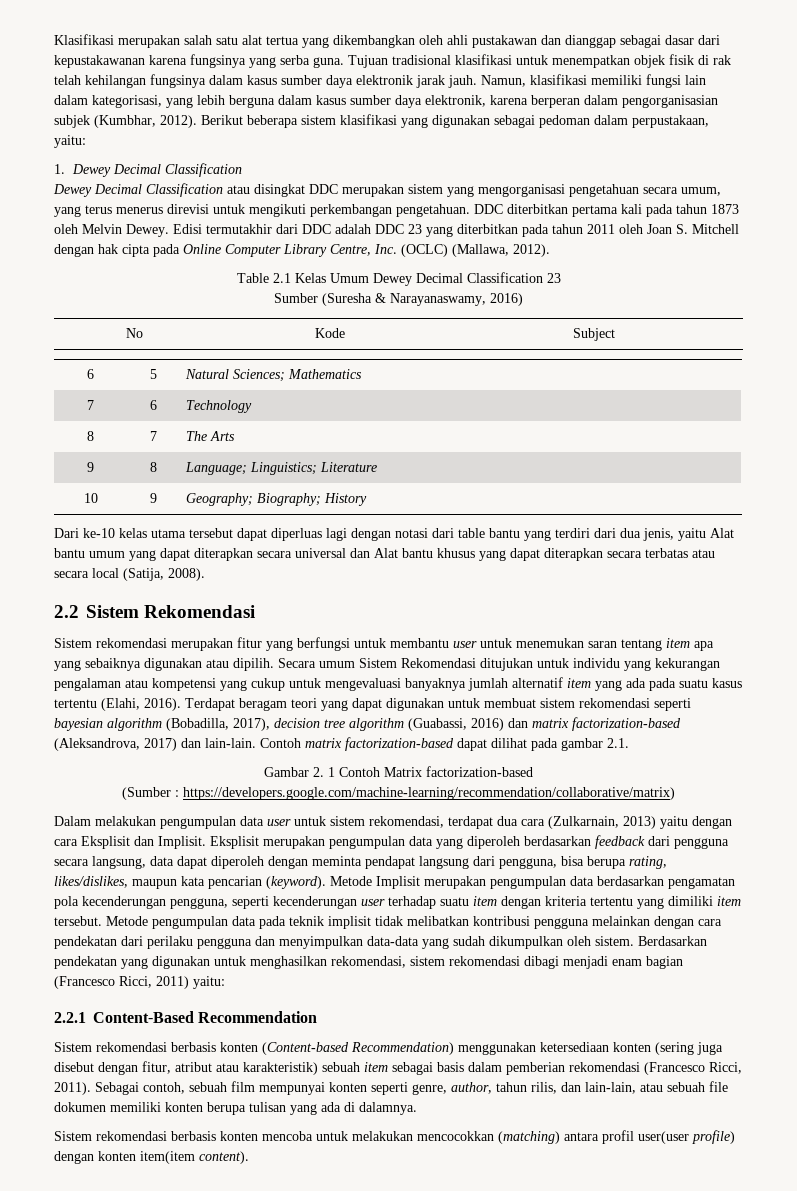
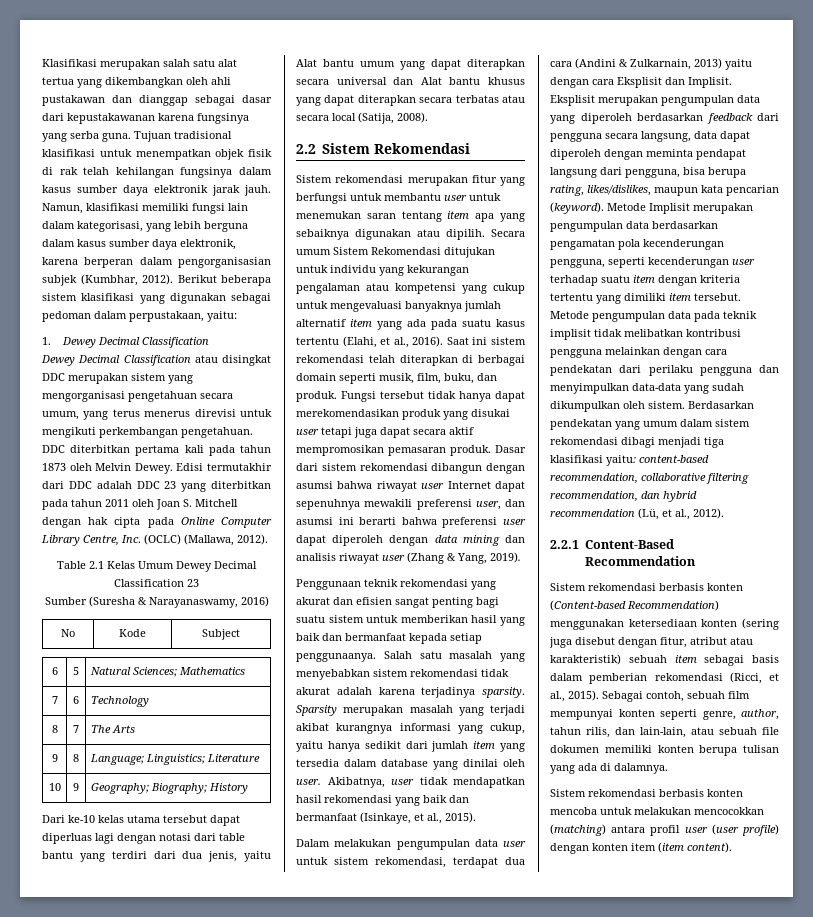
[144,698,691,711] [54,717,681,731] [54,737,629,751] [264,766,533,777] [122,787,675,800] 2016). Terdapat beragam teori yang dapat digunakan untuk membuat sistem rekomendasi seperti bayesian algorithm (Bobadilla, 2017), decision tree algorithm (Guabassi, 2016) dan matrix factorization-based (Aleksandrova, 2017) dan lain-lain. Contoh matrix factorization-based dapat dilihat pada gambar 2.1. // Gambar 2. 1 Contoh Matrix factorization-based // (Sumber : https://developers.google.com/machine-learning/recommendation/collaborative/matrix) -> [380,336,526,348] [296,355,525,366] [296,373,497,384] [296,391,525,402] [296,409,510,420] [296,427,474,438] [296,445,526,456] [296,463,525,474] [296,481,525,492] [296,499,525,510] [296,517,526,528] [296,535,525,546] [296,552,521,564] [296,579,496,590] [296,597,499,608] [296,615,525,626] [296,633,482,644] [296,651,525,662] [296,669,509,680] [296,687,525,698] [296,705,525,716] [296,723,525,734] [296,741,525,752] [296,759,525,770] [296,777,525,788] [296,795,469,806] [296,812,476,824] et al., 2016). Saat ini sistem rekomendasi telah diterapkan di berbagai domain seperti musik, film, buku, dan produk. Fungsi tersebut tidak hanya dapat merekomendasikan produk yang disukai user tetapi juga dapat secara aktif mempromosikan pemasaran produk. Dasar dari sistem rekomendasi dibangun dengan asumsi bahwa riwayat user Internet dapat sepenuhnya mewakili preferensi user, dan asumsi ini berarti bahwa preferensi user dapat diperoleh dengan data mining dan analisis riwayat user (Zhang & Yang, 2019). // Penggunaan teknik rekomendasi yang akurat dan efisien sangat penting bagi suatu sistem untuk memberikan hasil yang baik dan bermanfaat kepada setiap penggunaanya. Salah satu masalah yang menyebabkan sistem rekomendasi tidak akurat adalah karena terjadinya sparsity. Sparsity merupakan masalah yang terjadi akibat kurangnya informasi yang cukup, yaitu hanya sedikit dari jumlah item yang tersedia dalam database yang dinilai oleh user. Akibatnya, user tidak mendapatkan hasil rekomendasi yang baik dan bermanfaat (Isinkaye, et al., 2015).
[548,816,619,829] (Zulkarnain, -> [575,58,691,70] (Andini & Zulkarnain,
[152,956,683,969] [54,976,225,989] digunakan untuk menghasilkan rekomendasi, sistem rekomendasi dibagi menjadi enam bagian (Francesco Ricci, 2011) yaitu: -> [643,419,750,427] [550,437,724,448] [550,455,709,466] [550,473,749,484] [550,491,697,502] [550,508,724,520] umum dalam sistem rekomendasi dibagi menjadi tiga klasifikasi yaitu: content-based recommendation, collaborative filtering recommendation, dan hybrid recommendation (Lü, et al., 2012).
[644,1062,742,1075] [54,1082,91,1095] (Francesco Ricci, 2011). -> [729,672,779,684] [550,690,599,702] (Ricci, et al., 2015).
[638,1131,689,1144] user(user -> [684,824,739,835] user (user
[140,1151,195,1164] item(item -> [631,842,684,853] item (item

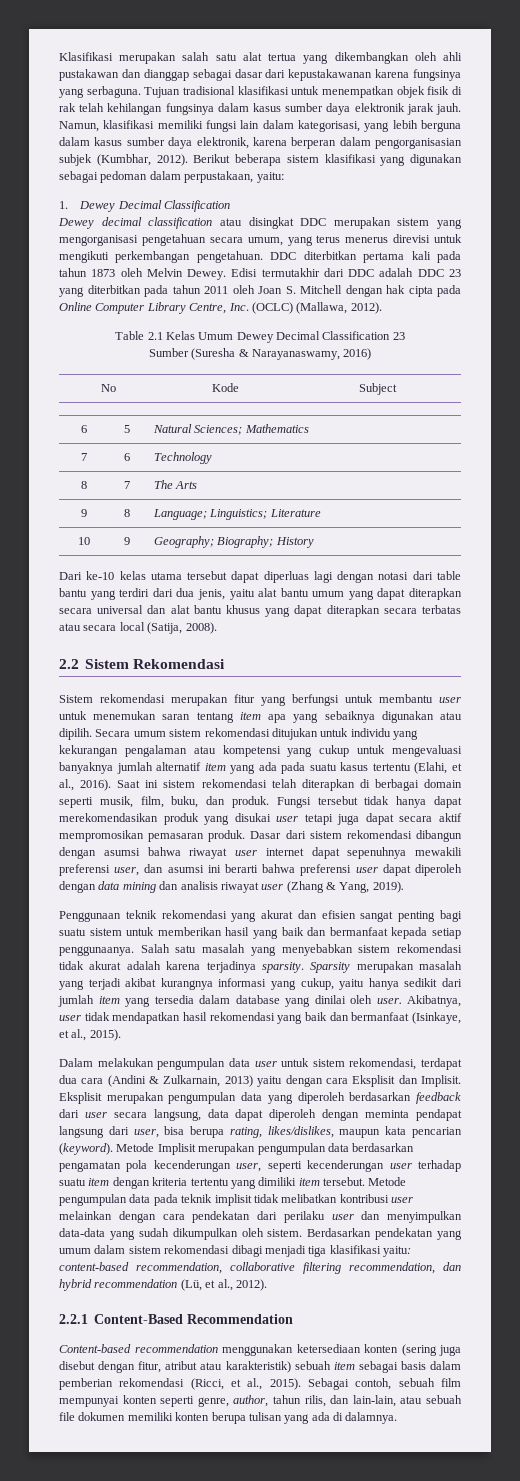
[70,131,131,142] serba guna. -> [86,86,141,98] serbaguna.
[78,355,191,366] Decimal Classification -> [101,217,213,229] decimal classification
[296,59,317,67] Alat -> [258,588,278,597] alat
[420,77,442,85] Alat -> [170,605,190,614] alat
[333,247,441,255] Sistem Rekomendasi -> [169,728,270,737] sistem rekomendasi
[447,481,491,489] Internet -> [265,848,304,856] internet
[550,133,602,142] pengguna -> [84,1112,107,1118] user
[625,169,680,178] pengguna, -> [133,1129,159,1138] user,
[550,259,605,268] pengguna, -> [236,1163,262,1172] user,
[550,349,602,358] pengguna -> [391,1197,413,1203] user
[699,367,752,376] pengguna -> [331,1214,354,1220] user
[550,583,743,591] [550,600,719,611] Sistem rekomendasi berbasis konten (Content-based Recommendation) -> [59,1344,218,1353] Content-based recommendation
[550,789,743,797] [550,807,764,815] [550,824,779,836] [550,842,732,854] // Sistem rekomendasi berbasis konten mencoba untuk melakukan mencocokkan (matching) antara profil user (user profile) dengan konten item (item content). -> (398, 1418) none

